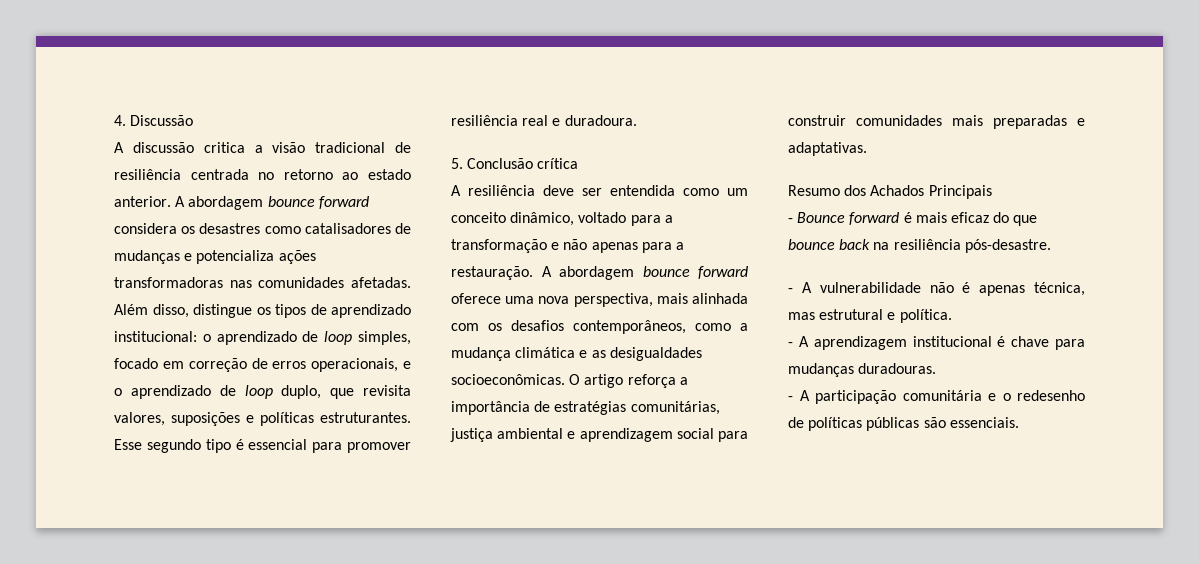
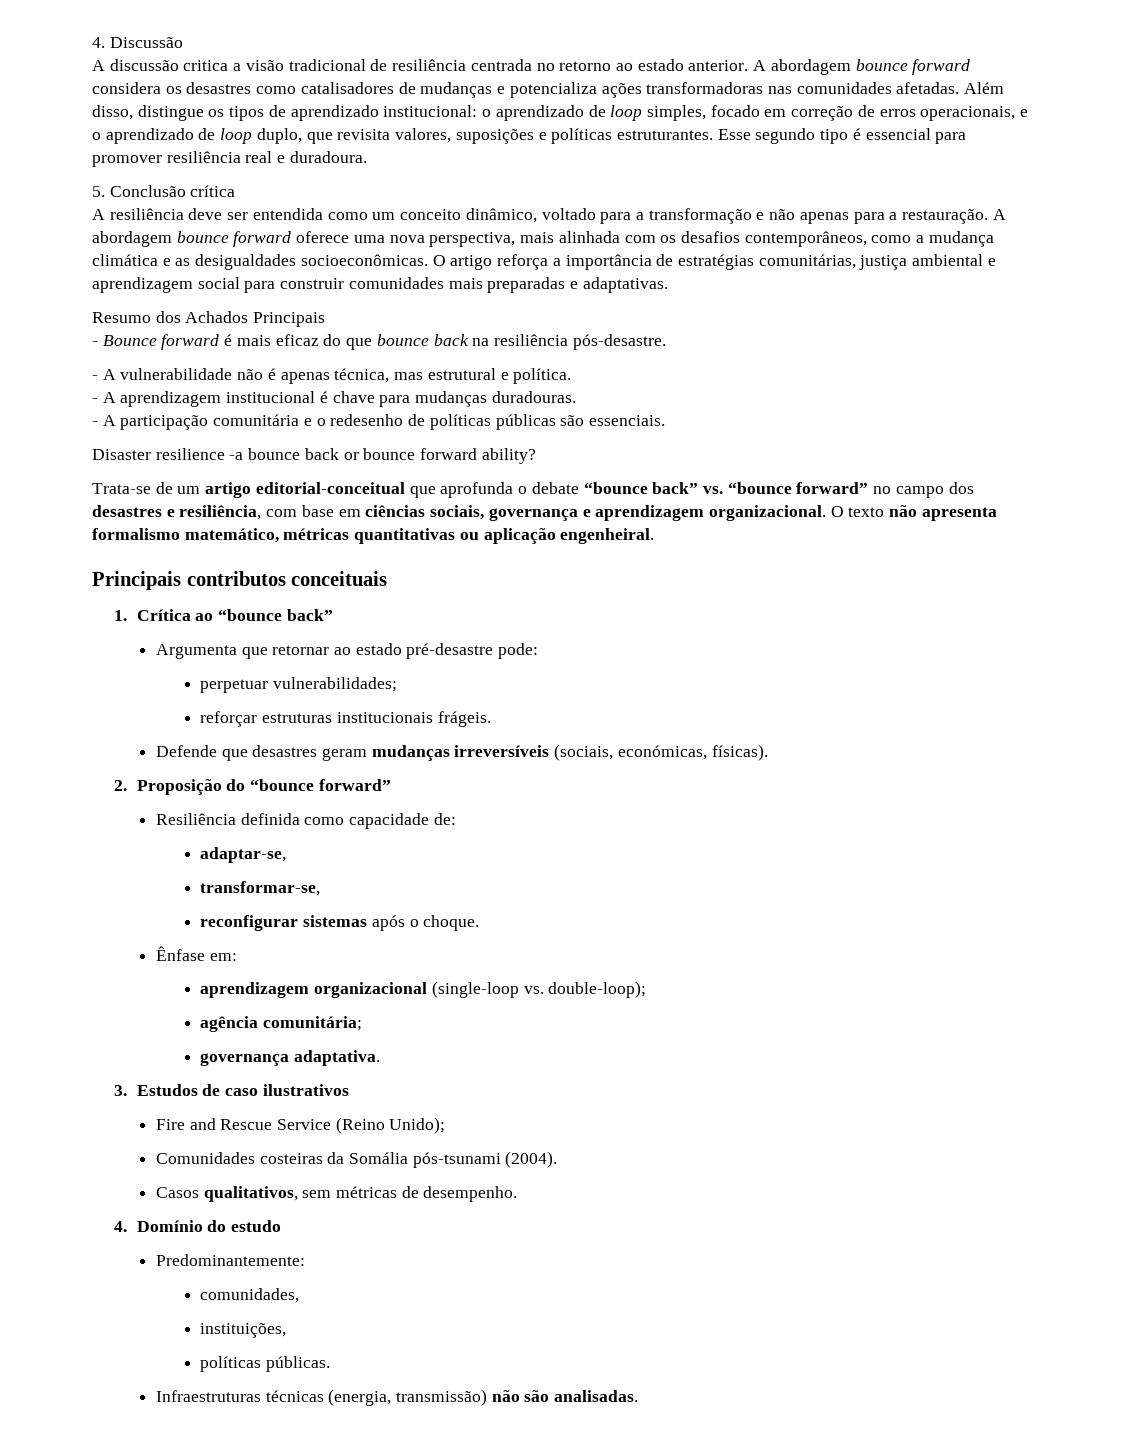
(1019, 422) none -> [92,448,536,464] [92,482,974,498] [92,505,997,521] [92,528,655,544] [92,571,388,590] [114,609,333,621] [155,643,539,659] [200,677,398,693] [200,711,491,727] [155,744,768,761] [114,779,391,795] [155,813,456,829] [200,847,287,863] [200,881,321,896] [200,915,480,931] [155,946,237,961] [200,981,647,998] [200,1016,363,1032] [200,1050,381,1066] [114,1084,349,1096] [155,1117,446,1134] [155,1151,558,1168] [155,1186,518,1202] [114,1220,282,1232] [155,1254,305,1266] [200,1288,300,1303] [200,1323,287,1338] [200,1356,331,1372] [155,1389,639,1406] // Disaster resilience -a bounce back or bounce forward ability? // Trata-se de um artigo editorial-conceitual que aprofunda o debate “bounce back” vs. “bounce forward” no campo dos desastres e resiliência, com base em ciências sociais, governança e aprendizagem organizacional. O texto não apresenta formalismo matemático, métricas quantitativas ou aplicação engenheiral. // Principais contributos conceituais // 1. Crítica ao “bounce back” // Argumenta que retornar ao estado pré-desastre pode: // perpetuar vulnerabilidades; // reforçar estruturas institucionais frágeis. // Defende que desastres geram mudanças irreversíveis (sociais, económicas, físicas). // 2. Proposição do “bounce forward” // Resiliência definida como capacidade de: // adaptar-se, // transformar-se, // reconfigurar sistemas após o choque. // Ênfase em: // aprendizagem organizacional (single-loop vs. double-loop); // agência comunitária; // governança adaptativa. // 3. Estudos de caso ilustrativos // Fire and Rescue Service (Reino Unido); // Comunidades costeiras da Somália pós-tsunami (2004). // Casos qualitativos, sem métricas de desempenho. // 4. Domínio do estudo // Predominantemente: // comunidades, // instituições, // políticas públicas. // Infraestruturas técnicas (energia, transmissão) não são analisadas.

